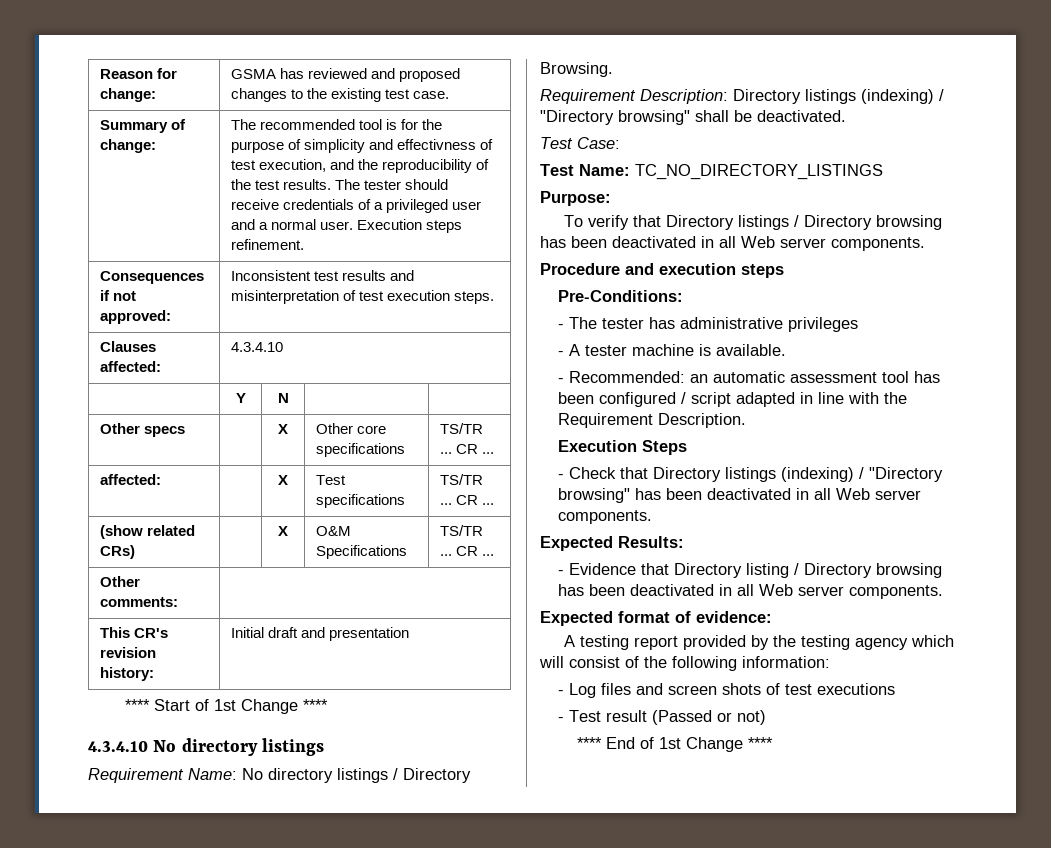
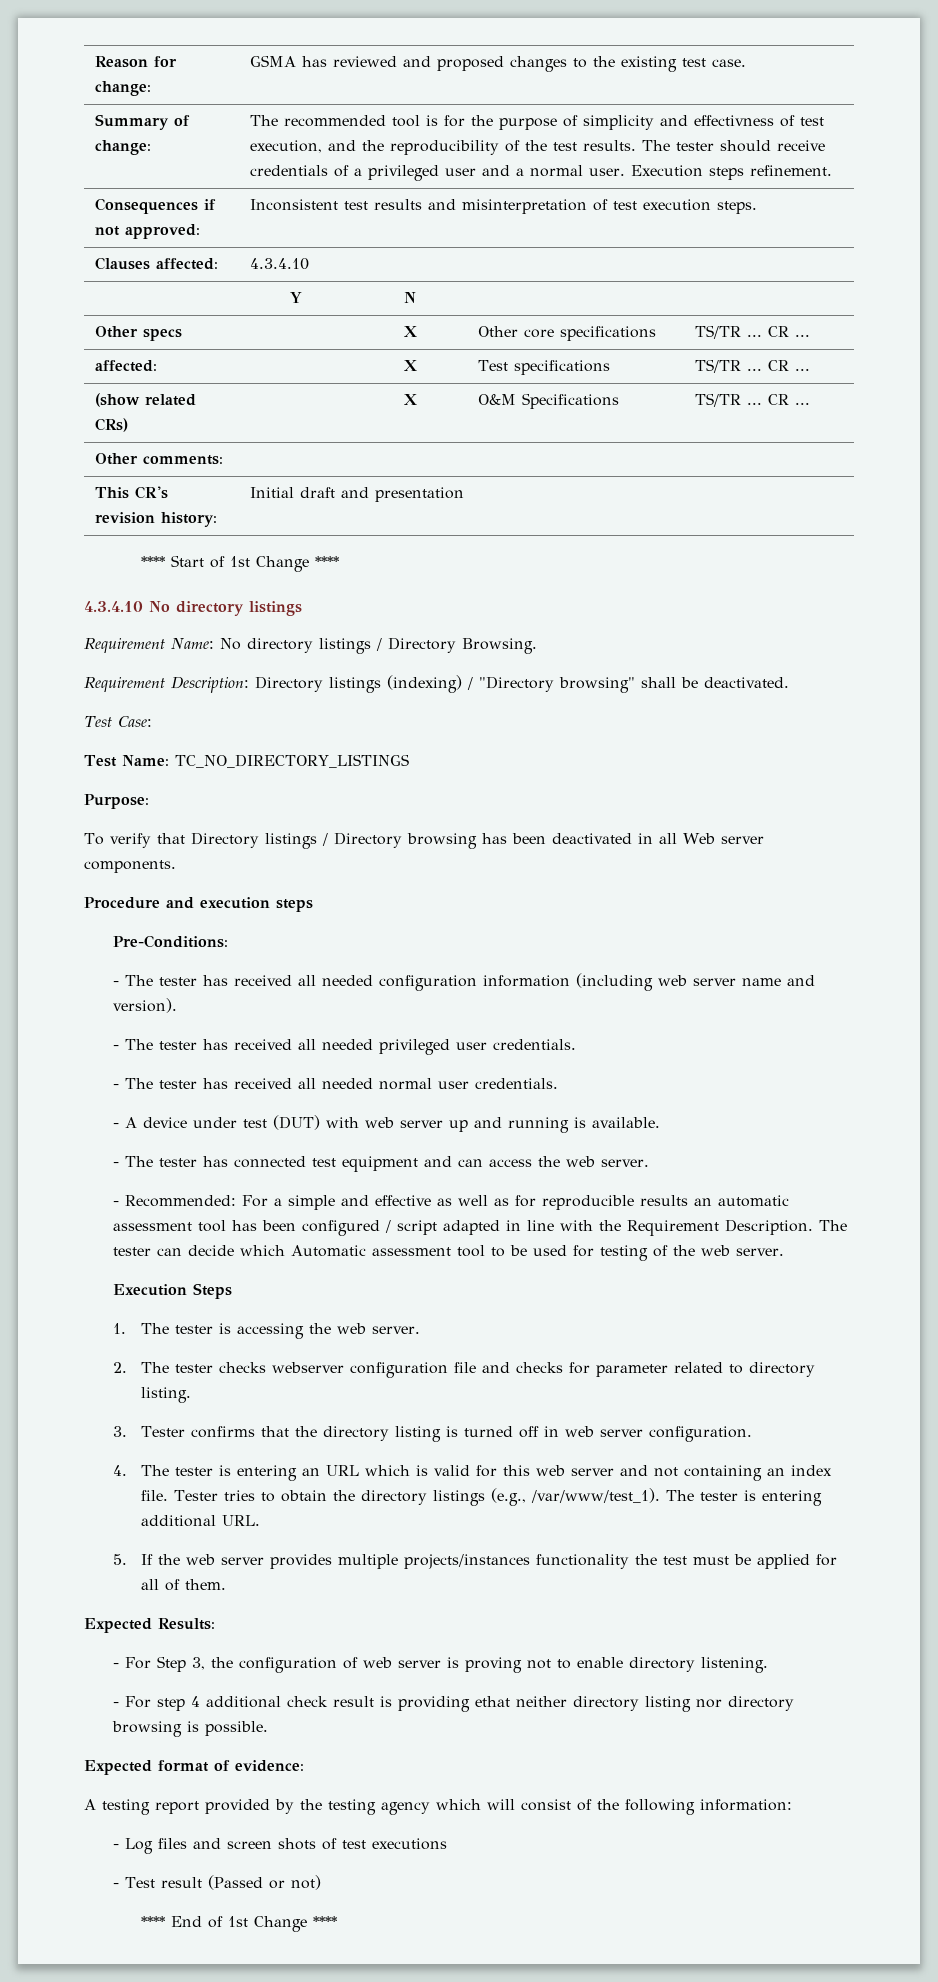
[680,317,859,332] [558,344,787,356] [558,371,686,383] administrative privileges // - A tester machine is available. // - Recommended: -> [233,973,815,991] [112,998,177,1013] [112,1039,576,1055] [112,1078,558,1090] [112,1115,660,1133] [112,1156,649,1172] [112,1195,688,1210] received all needed configuration information (including web server name and version). // - The tester has received all needed privileged user credentials. // - The tester has received all needed normal user credentials. // - A device under test (DUT) with web server up and running is available. // - The tester has connected test equipment and can access the web server. // - Recommended: For a simple and effective as well as for reproducible results
[558,440,688,455] [558,467,944,482] [558,488,922,503] [558,510,653,524] [540,536,684,551] [558,563,943,578] [558,584,944,599] // Execution Steps // - Check that Directory listings (indexing) / "Directory browsing" has been deactivated in all Web server components. // Expected Results: // - Evidence that Directory listing / Directory browsing has been deactivated in all Web server components. -> [818,1220,847,1231] [112,1245,784,1261] [112,1283,232,1299] [112,1323,421,1339] [112,1362,816,1378] [141,1387,192,1403] [112,1426,753,1442] [112,1465,833,1481] [141,1488,823,1506] [141,1515,261,1527] [112,1554,838,1569] [141,1579,227,1591] [84,1618,215,1633] [112,1656,768,1673] [112,1696,794,1712] [111,1721,268,1737] The tester can decide which Automatic assessment tool to be used for testing of the web server. // Execution Steps // 1. The tester is accessing the web server. // 2. The tester checks webserver configuration file and checks for parameter related to directory listing. // 3. Tester confirms that the directory listing is turned off in web server configuration. // 4. The tester is entering an URL which is valid for this web server and not containing an index file. Tester tries to obtain the directory listings (e.g., /var/www/test_1). The tester is entering additional URL. // 5. If the web server provides multiple projects/instances functionality the test must be applied for all of them. // Expected Results: // - For Step 3, the configuration of web server is proving not to enable directory listening. // - For step 4 additional check result is providing ethat neither directory listing nor directory browsing is possible.

